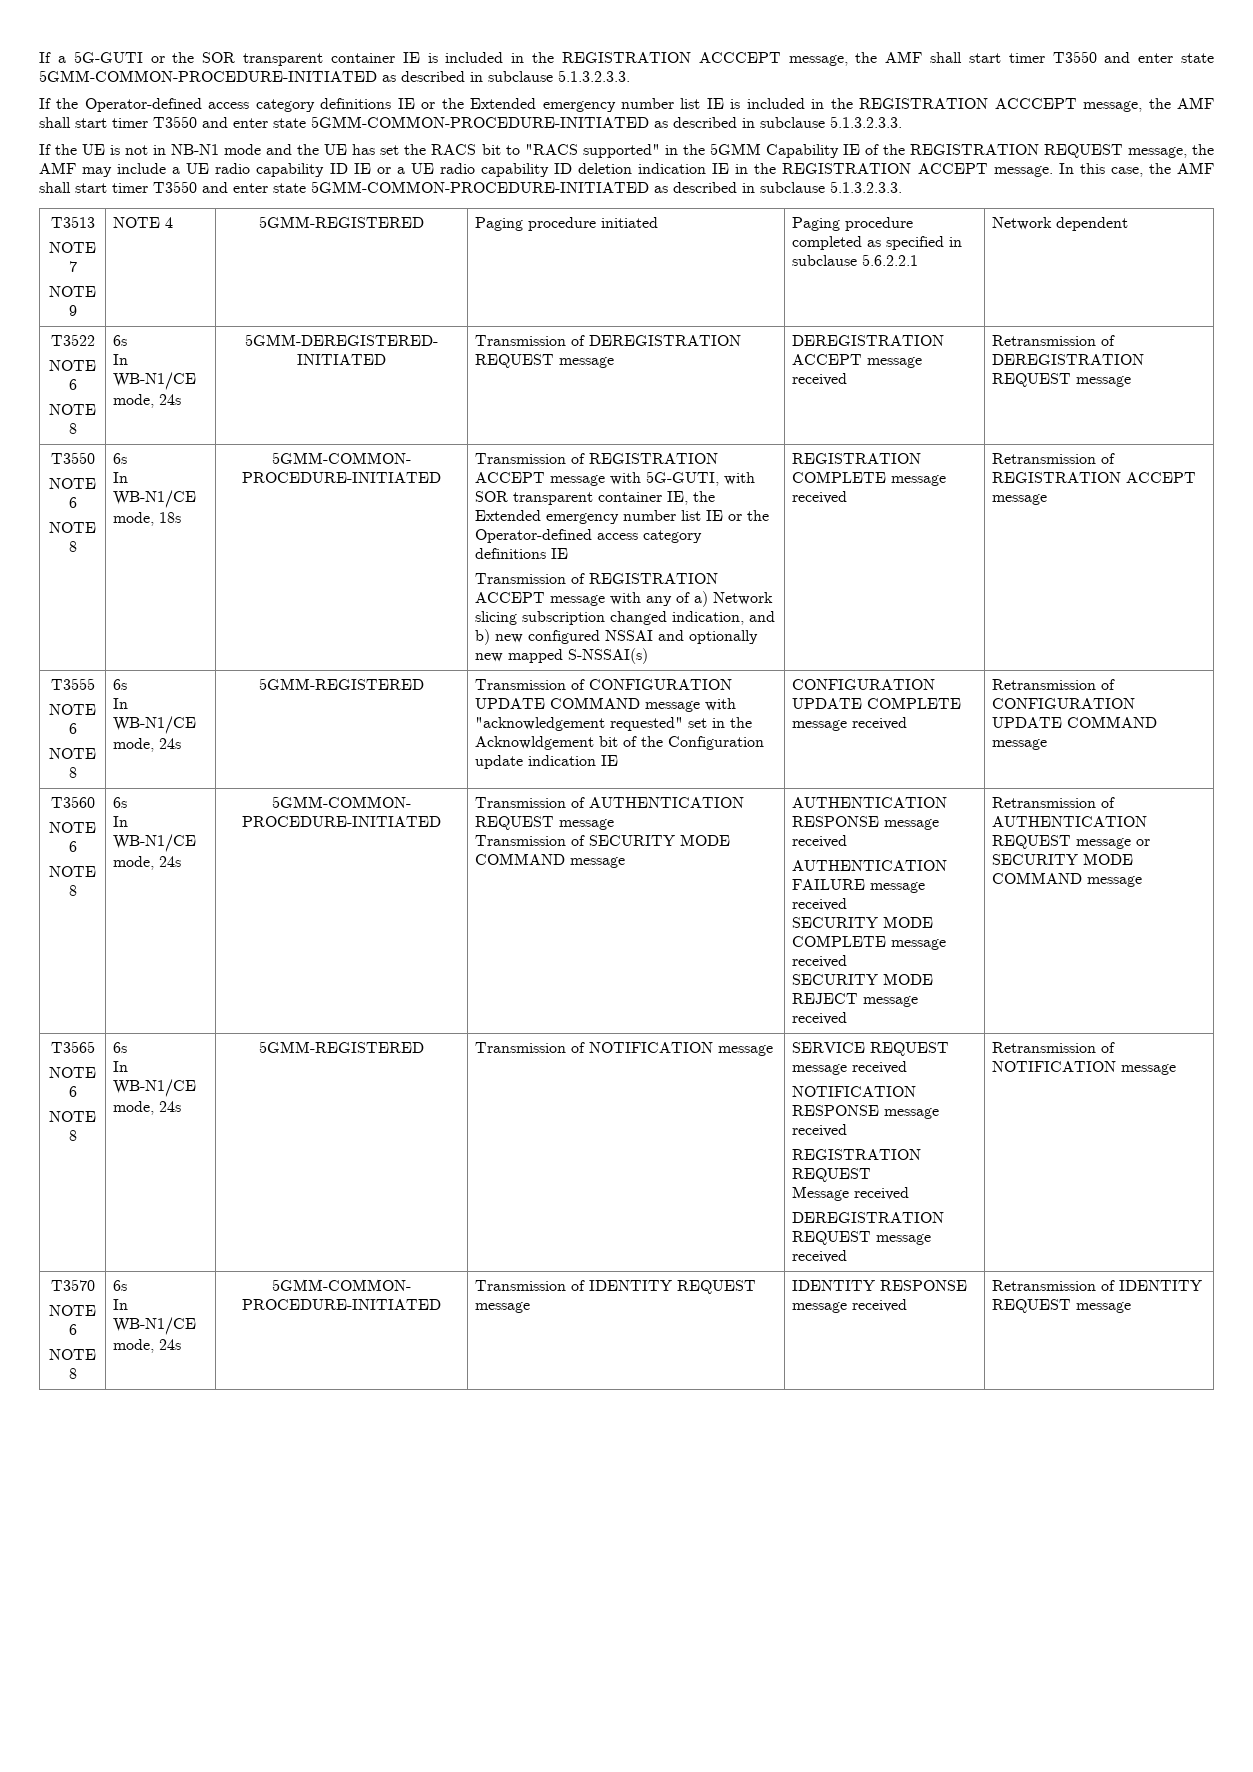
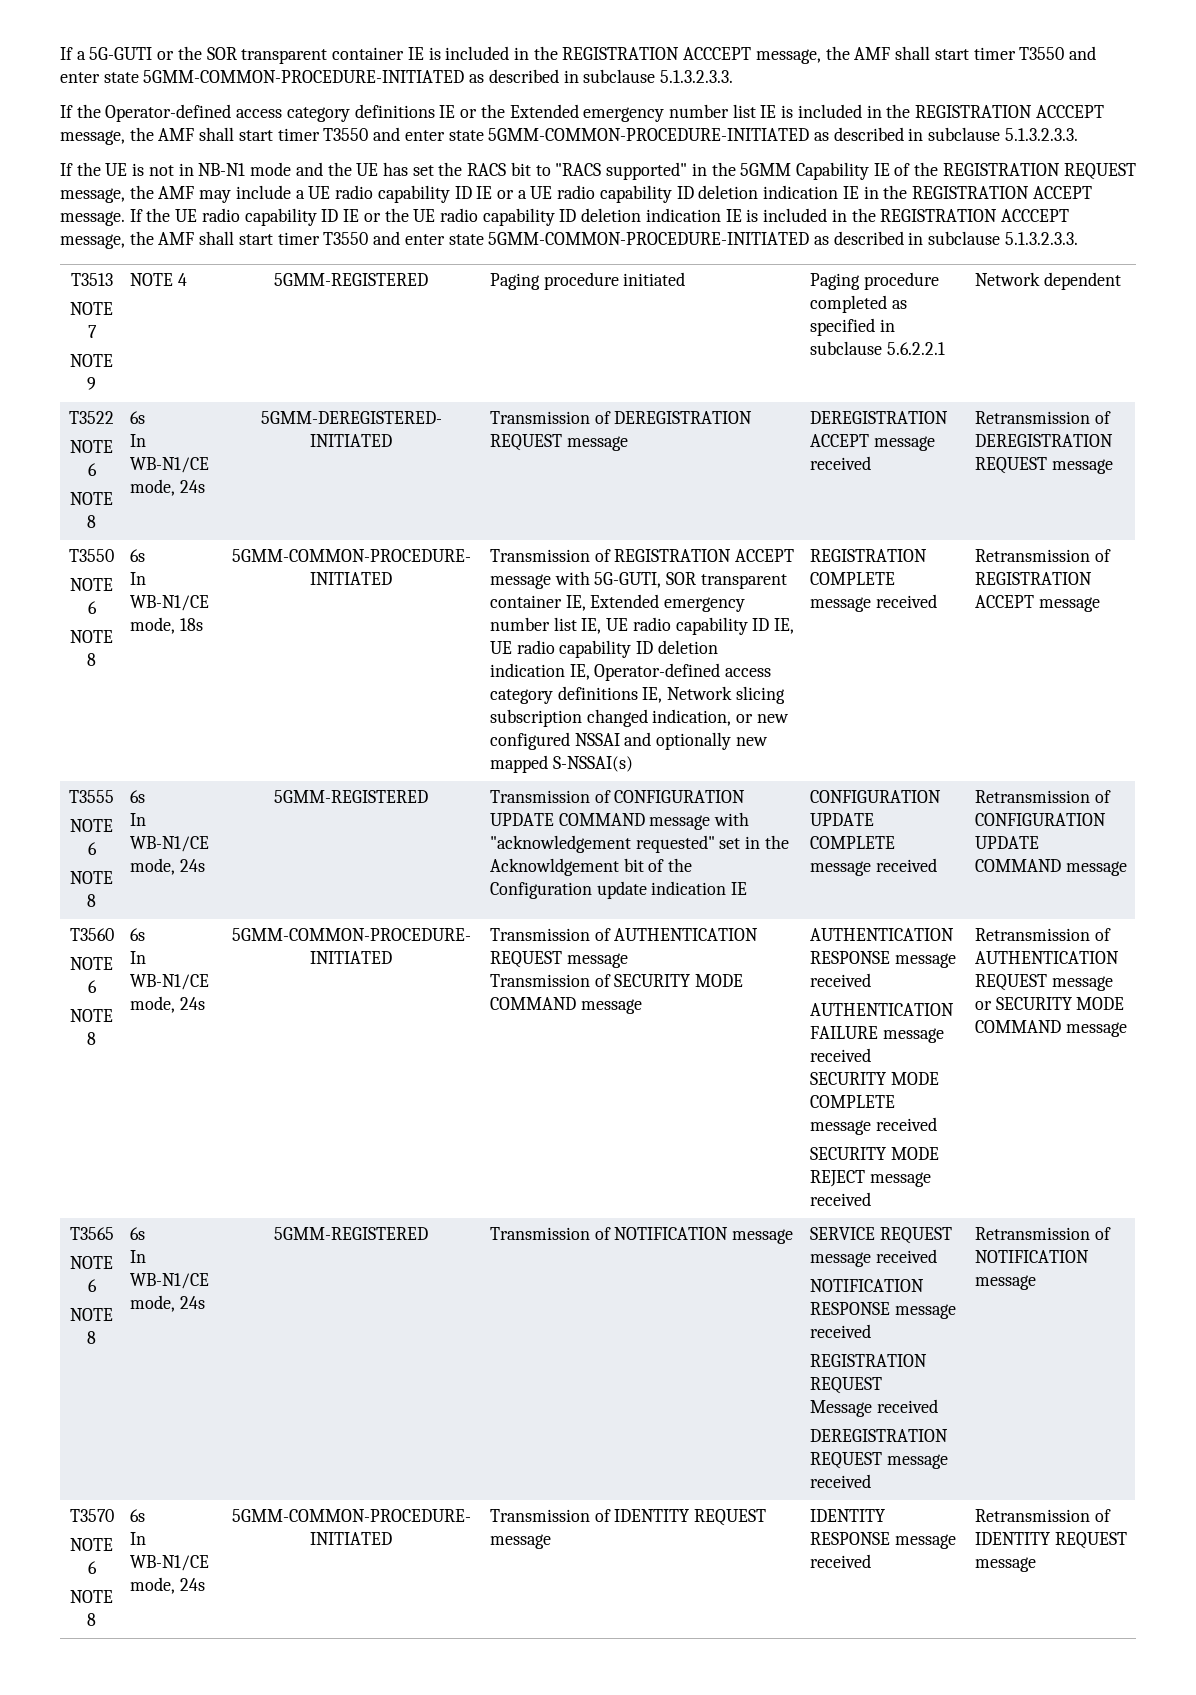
[1058,163,1143,177] In this case, -> [129,208,1069,226] [60,234,125,249] If the UE radio capability ID IE or the UE radio capability ID deletion indication IE is included in the REGISTRATION ACCCEPT message,
[724,472,756,485] with -> (662, 580) none
[693,491,716,502] [475,510,770,524] [475,529,703,543] [475,548,569,559] [475,573,719,584] [475,591,709,607] the Extended emergency number list IE or the Operator-defined access category definitions IE // Transmission of REGISTRATION ACCEPT message with any of a) -> [590,594,746,612] [489,617,795,635] [489,640,718,658] [489,663,772,681] [489,686,663,704] Extended emergency number list IE, UE radio capability ID IE, UE radio capability ID deletion indication IE, Operator-defined access category definitions IE,
[749,611,776,622] [475,629,491,645] and b) -> [736,714,754,723] or

